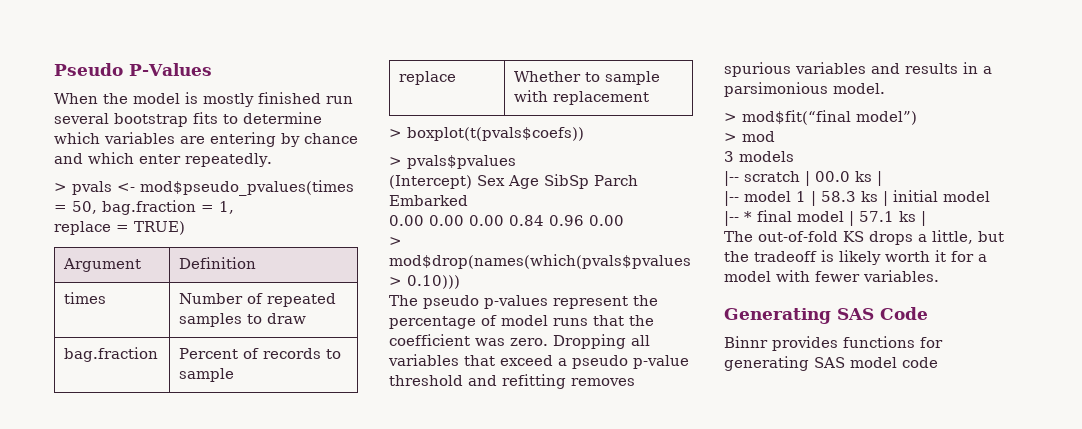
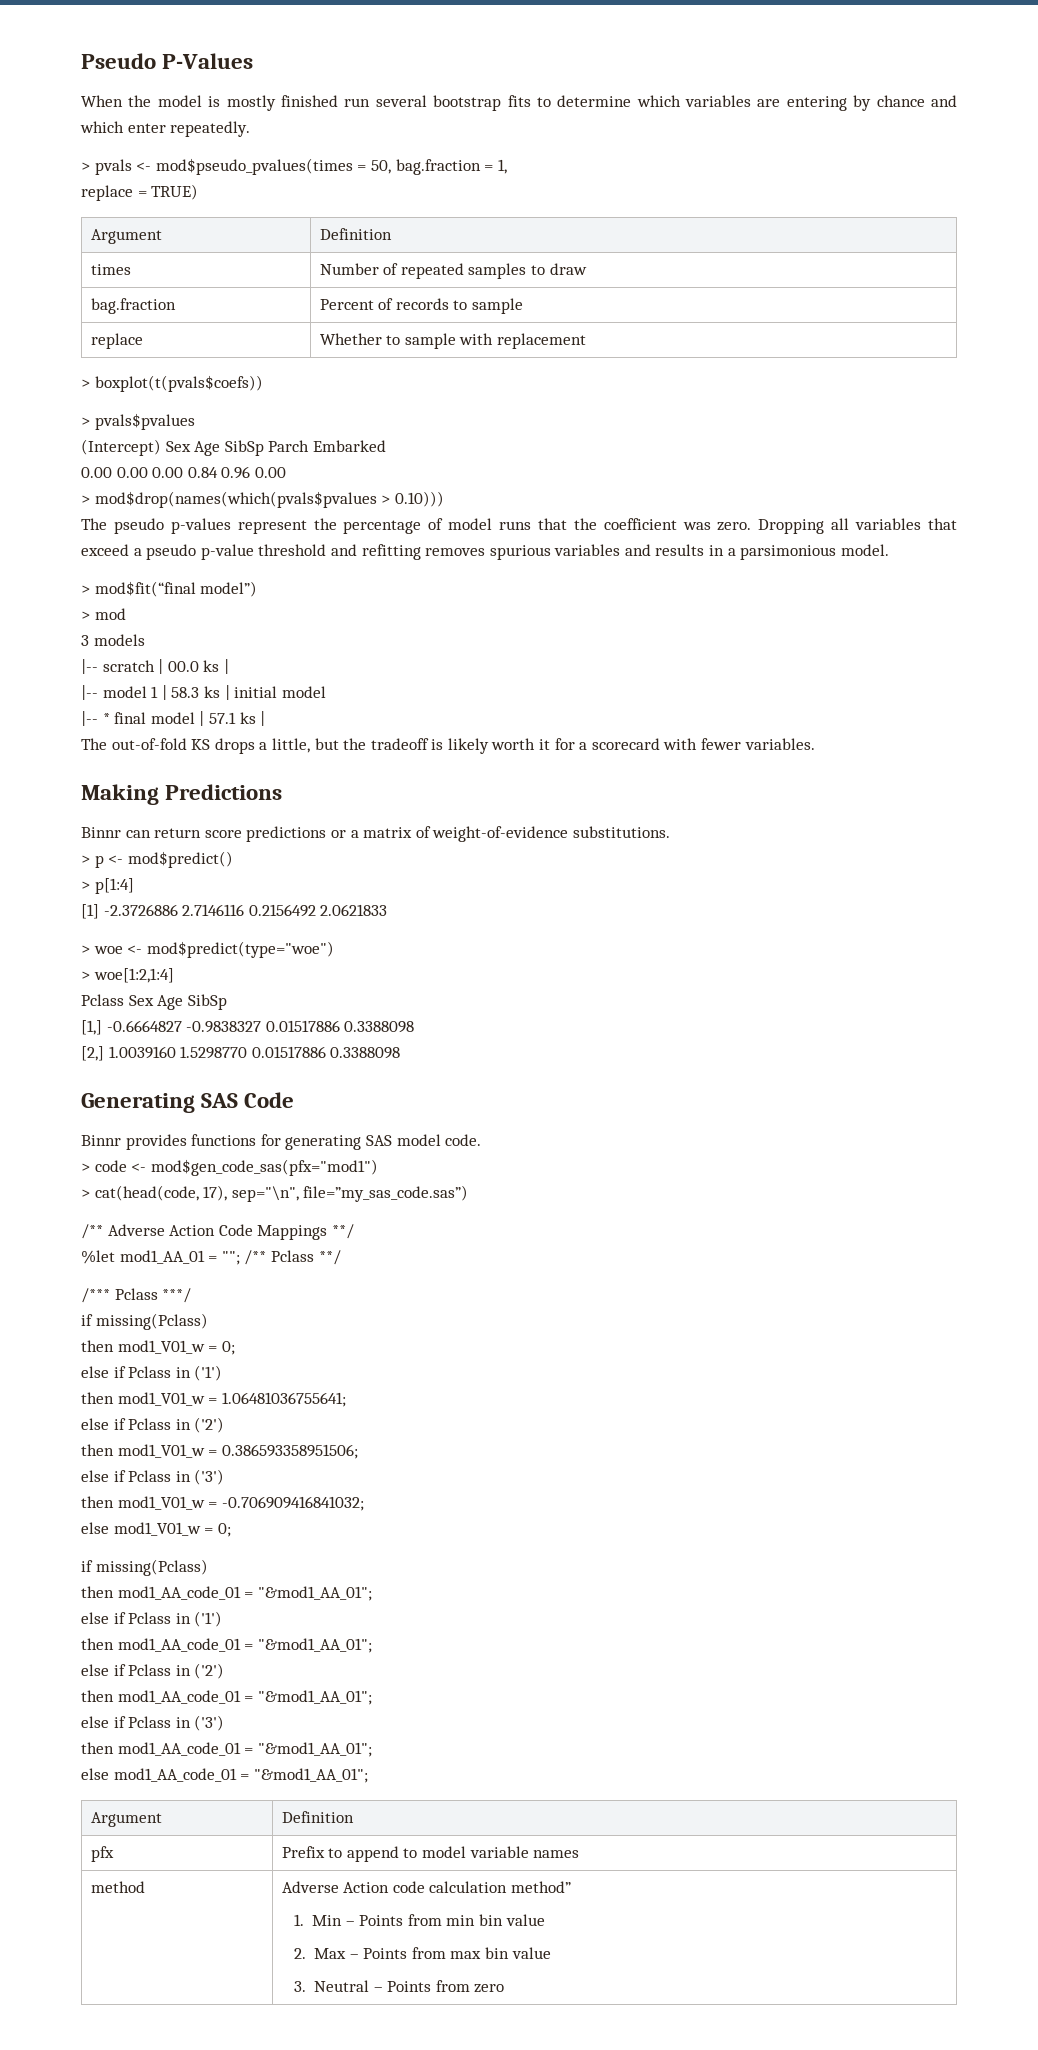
[724,271,771,282] model -> [591,738,660,750] scorecard
(939, 276) none -> [81,784,283,805] [81,826,670,842] [81,851,233,868] [81,878,134,894] [81,904,388,919] [81,941,334,958] [81,968,174,983] [81,994,227,1010] [81,1020,415,1035] [81,1046,401,1061] // Making Predictions // Binnr can return score predictions or a matrix of weight-of-evidence substitutions. // > p <- mod$predict() // > p[1:4] // [1] -2.3726886 2.7146116 0.2156492 2.0621833 // > woe <- mod$predict(type="woe") // > woe[1:2,1:4] // Pclass Sex Age SibSp // [1,] -0.6664827 -0.9838327 0.01517886 0.3388098 // [2,] 1.0039160 1.5298770 0.01517886 0.3388098
[902,357,938,368] code -> [445,1134,482,1146] [81,1159,378,1176] [81,1185,469,1202] [81,1224,354,1240] [81,1250,341,1265] [81,1288,192,1303] [81,1313,208,1330] [81,1340,235,1355] [81,1365,223,1381] [81,1392,346,1407] [81,1417,225,1433] [81,1444,358,1459] [81,1469,225,1485] [81,1496,364,1511] [81,1522,231,1537] [81,1559,208,1576] [81,1586,372,1601] [81,1611,223,1627] [81,1638,372,1653] [81,1663,225,1679] [81,1690,372,1705] [81,1715,225,1731] [81,1742,372,1757] [81,1768,368,1783] [90,1812,162,1827] [281,1811,354,1823] [90,1846,114,1862] [281,1846,580,1862] [90,1881,145,1893] [281,1881,572,1893] [293,1914,545,1926] [293,1947,551,1959] [293,1980,505,1993] code. // > code <- mod$gen_code_sas(pfx="mod1") // > cat(head(code, 17), sep="\n", file=”my_sas_code.sas”) // /** Adverse Action Code Mappings **/ // %let mod1_AA_01 = ""; /** Pclass **/ // /*** Pclass ***/ // if missing(Pclass) // then mod1_V01_w = 0; // else if Pclass in ('1') // then mod1_V01_w = 1.06481036755641; // else if Pclass in ('2') // then mod1_V01_w = 0.386593358951506; // else if Pclass in ('3') // then mod1_V01_w = -0.706909416841032; // else mod1_V01_w = 0; // if missing(Pclass) // then mod1_AA_code_01 = "&mod1_AA_01"; // else if Pclass in ('1') // then mod1_AA_code_01 = "&mod1_AA_01"; // else if Pclass in ('2') // then mod1_AA_code_01 = "&mod1_AA_01"; // else if Pclass in ('3') // then mod1_AA_code_01 = "&mod1_AA_01"; // else mod1_AA_code_01 = "&mod1_AA_01"; // Argument | Definition // pfx | Prefix to append to model variable names // method | Adverse Action code calculation method” // 1. Min – Points from min bin value // 2. Max – Points from max bin value // 3. Neutral – Points from zero

